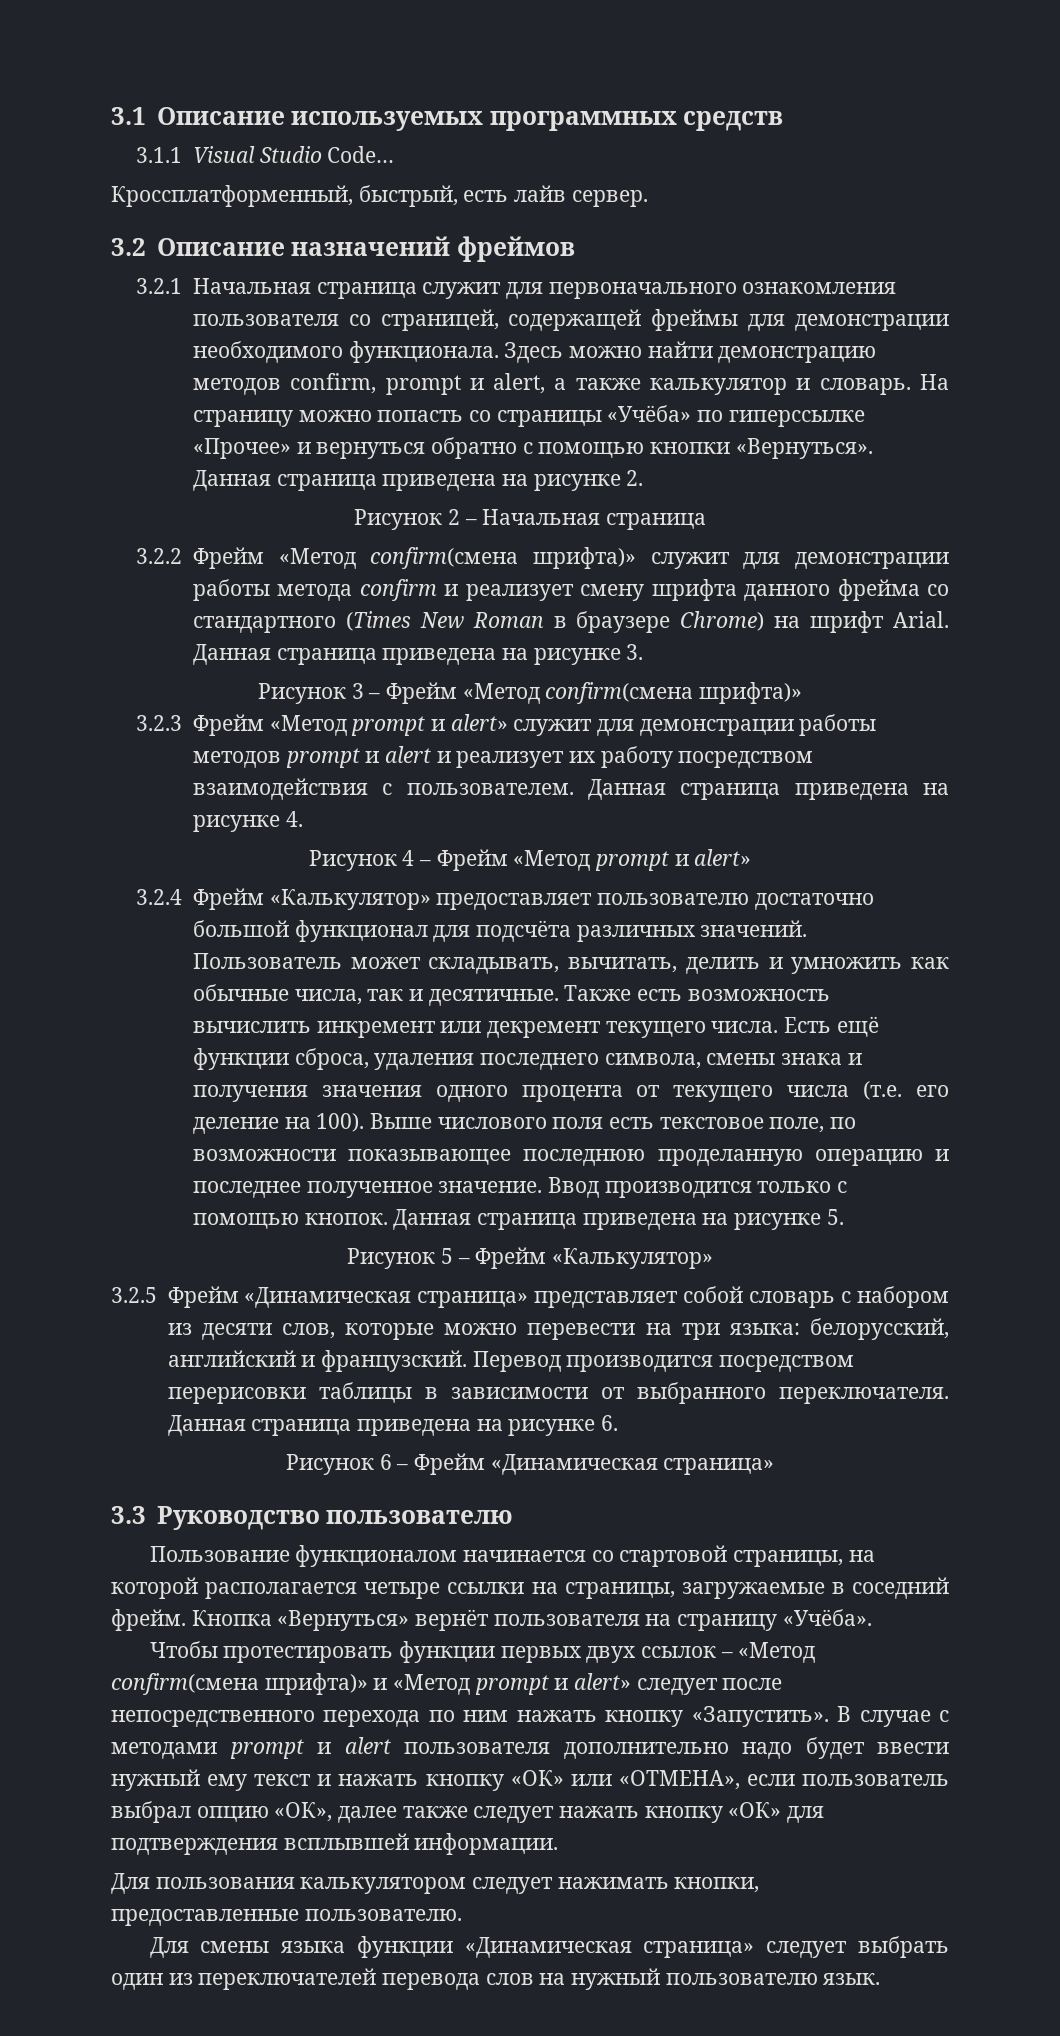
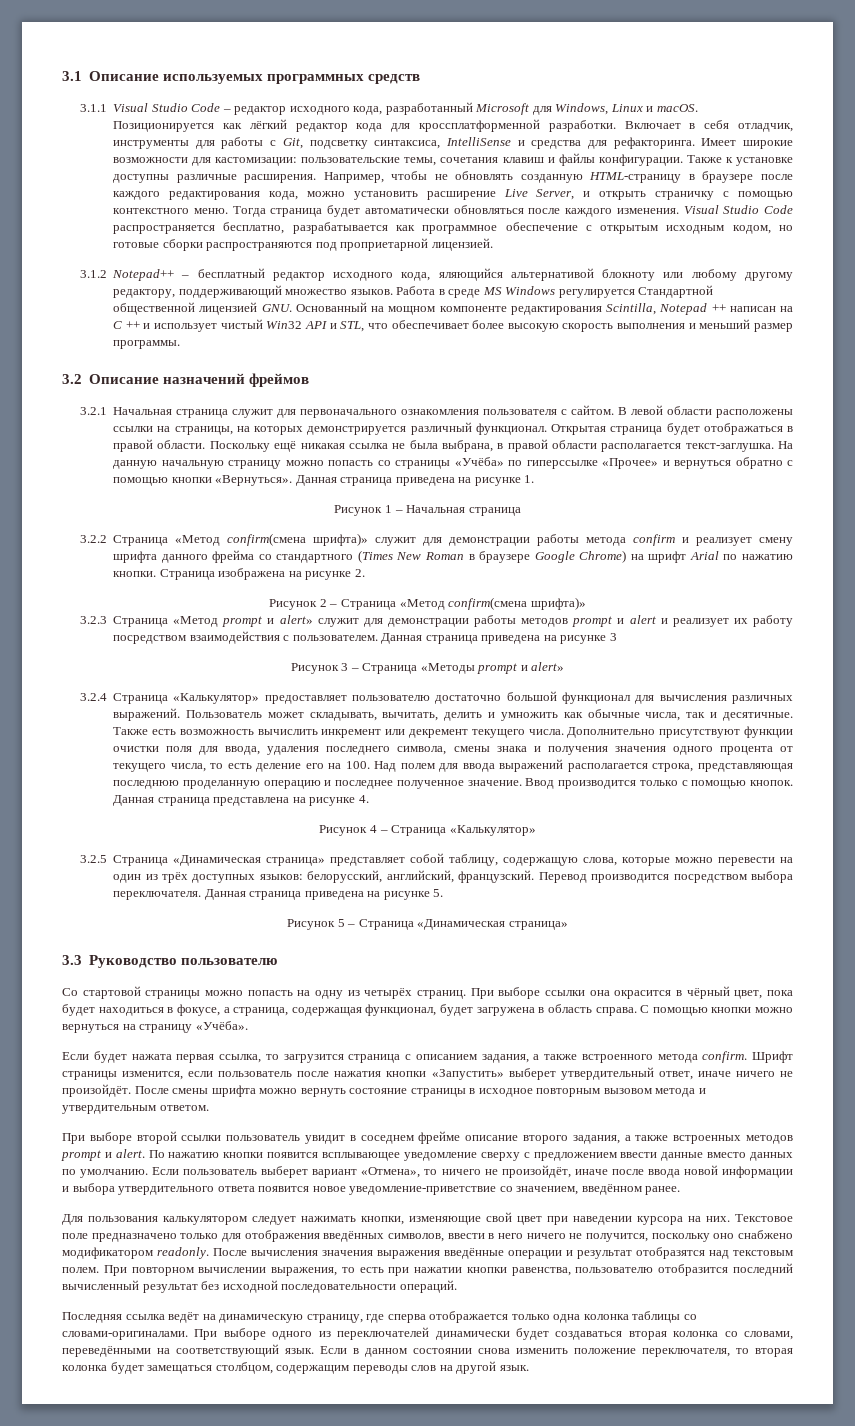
[327,146,395,163] [111,185,648,207] Code… // Кроссплатформенный, быстрый, есть лайв сервер. -> [191,102,698,115] [113,119,793,132] [113,137,793,149] [113,153,793,166] [113,171,794,183] [113,189,794,200] [113,205,794,217] [113,222,793,234] [113,238,493,251] [79,268,793,281] [113,285,714,298] [113,302,794,315] [113,319,793,332] [113,340,181,349] Code – редактор исходного кода, разработанный Microsoft для Windows, Linux и macOS. Позиционируется как лёгкий редактор кода для кроссплатформенной разработки. Включает в себя отладчик, инструменты для работы с Git, подсветку синтаксиса, IntelliSense и средства для рефакторинга. Имеет широкие возможности для кастомизации: пользовательские темы, сочетания клавиш и файлы конфигурации. Также к установке доступны различные расширения. Например, чтобы не обновлять созданную HTML-страницу в браузере после каждого редактирования кода, можно установить расширение Live Server, и открыть страничку с помощью контекстного меню. Тогда страница будет автоматически обновляться после каждого изменения. Visual Studio Code распространяется бесплатно, разрабатывается как программное обеспечение с открытым исходным кодом, но готовые сборки распространяются под проприетарной лицензией. // 3.1.2 Notepad++ – бесплатный редактор исходного кода, яляющийся альтернативой блокноту или любому другому редактору, поддерживающий множество языков. Работа в среде MS Windows регулируется Стандартной общественной лицензией GNU. Основанный на мощном компоненте редактирования Scintilla, Notepad ++ написан на C ++ и использует чистый Win32 API и STL, что обеспечивает более высокую скорость выполнения и меньший размер программы.
[348,309,949,331] [192,341,877,363] [192,373,949,395] со страницей, содержащей фреймы для демонстрации необходимого функционала. Здесь можно найти демонстрацию методов confirm, prompt и alert, а также калькулятор и словарь. На -> [561,405,794,418] [113,422,794,435] [113,439,794,452] [113,460,224,469] с сайтом. В левой области расположены ссылки на страницы, на которых демонстрируется различный функционал. Открытая страница будет отображаться в правой области. Поскольку ещё никакая ссылка не была выбрана, в правой области располагается текст-заглушка. На данную начальную
[626,470,644,486] [354,509,460,530] 2. // Рисунок 2 -> [524,475,535,483] [334,505,392,516] 1. // Рисунок 1
[192,547,264,569] Фрейм -> [113,535,169,546] Страница
(671, 622) none -> [534,551,575,563] Google
[892,611,949,628] [192,644,644,665] [257,682,457,704] Arial. Данная страница приведена на рисунке 3. // Рисунок 3 – Фрейм -> [689,551,793,560] [113,568,365,580] [269,599,396,610] Arial по нажатию кнопки. Страница изображена на рисунке 2. // Рисунок 2 – Страница
[192,714,264,736] Фрейм -> [113,616,169,627] Страница
[285,811,303,827] [308,849,591,871] 4. // Рисунок 4 – Фрейм «Метод -> [609,633,617,641] [290,663,475,674] 3 // Рисунок 3 – Страница «Методы
[192,888,264,910] Фрейм -> [113,693,169,704] Страница
[475,920,808,942] подсчёта различных значений. -> [659,695,794,704] [113,708,181,721] вычисления различных выражений.
[783,1016,879,1037] [192,1048,369,1070] Есть ещё функции сброса, -> [567,726,793,738] [113,746,261,755] Дополнительно присутствуют функции очистки поля для ввода,
[787,1081,949,1100] [192,1113,857,1134] [192,1149,512,1165] числа (т.е. его деление на 100). Выше числового поля есть текстовое поле, по возможности показывающее -> [170,759,793,772] числа, то есть деление его на 100. Над полем для ввода выражений располагается строка, представляющая
(577, 1221) none -> [213,795,369,806] [319,825,536,836] [79,853,793,866] [113,870,794,883] [113,889,302,900] представлена на рисунке 4. // Рисунок 4 – Страница «Калькулятор» // 3.2.5 Страница «Динамическая страница» представляет собой таблицу, содержащую слова, которые можно перевести на один из трёх доступных языков: белорусский, английский, французский. Перевод производится посредством выбора переключателя. Данная страница
[475,1247,713,1269] [111,1286,950,1308] [167,1318,949,1340] [167,1350,854,1372] [167,1382,949,1404] [167,1415,618,1436] [285,1453,485,1475] Фрейм «Калькулятор» // 3.2.5 Фрейм «Динамическая страница» представляет собой словарь с набором из десяти слов, которые можно перевести на три языка: белорусский, английский и французский. Перевод производится посредством перерисовки таблицы в зависимости от выбранного переключателя. Данная страница приведена на рисунке 6. // Рисунок 6 – Фрейм -> [358,919,414,930] Страница
[149,1545,875,1567] [111,1577,949,1599] [111,1609,872,1631] [149,1641,816,1663] [111,1673,783,1695] [111,1706,950,1727] [111,1737,949,1759] [111,1769,950,1791] [111,1801,825,1823] [111,1833,559,1855] Пользование функционалом начинается со стартовой страницы, на которой располагается четыре ссылки на страницы, загружаемые в соседний фрейм. Кнопка «Вернуться» вернёт пользователя на страницу «Учёба». // Чтобы протестировать функции первых двух ссылок – «Метод confirm(смена шрифта)» и «Метод prompt и alert» следует после непосредственного перехода по ним нажать кнопку «Запустить». В случае с методами prompt и alert пользователя дополнительно надо будет ввести нужный ему текст и нажать кнопку «ОК» или «ОТМЕНА», если пользователь выбрал опцию «ОК», далее также следует нажать кнопку «ОК» для подтверждения всплывшей информации. -> [62,986,793,999] [62,1004,793,1016] [62,1021,248,1033] [62,1051,793,1063] [62,1067,794,1080] [62,1084,706,1097] [62,1105,209,1114] [62,1131,793,1144] [61,1149,794,1161] [62,1165,794,1178] [62,1183,681,1195] Со стартовой страницы можно попасть на одну из четырёх страниц. При выборе ссылки она окрасится в чёрный цвет, пока будет находиться в фокусе, а страница, содержащая функционал, будет загружена в область справа. С помощью кнопки можно вернуться на страницу «Учёба». // Если будет нажата первая ссылка, то загрузится страница с описанием задания, а также встроенного метода confirm. Шрифт страницы изменится, если пользователь после нажатия кнопки «Запустить» выберет утвердительный ответ, иначе ничего не произойдёт. После смены шрифта можно вернуть состояние страницы в исходное повторным вызовом метода и утвердительным ответом. // При выборе второй ссылки пользователь увидит в соседнем фрейме описание второго задания, а также встроенных методов prompt и alert. По нажатию кнопки появится всплывающее уведомление сверху с предложением ввести данные вместо данных по умолчанию. Если пользователь выберет вариант «Отмена», то ничего не произойдёт, иначе после ввода новой информации и выбора утвердительного ответа появится новое уведомление-приветствие со значением, введённом ранее.
[111,1909,462,1926] [149,1936,949,1958] [111,1968,818,1990] предоставленные пользователю. // Для смены языка функции «Динамическая страница» следует выбрать один из переключателей перевода слов на нужный пользователю -> [409,1212,793,1225] [62,1230,793,1242] [62,1247,793,1259] [62,1263,793,1276] [62,1280,457,1293] [62,1311,697,1323] [62,1327,793,1340] [62,1344,793,1357] [62,1361,497,1374] изменяющие свой цвет при наведении курсора на них. Текстовое поле предназначено только для отображения введённых символов, ввести в него ничего не получится, поскольку оно снабжено модификатором readonly. После вычисления значения выражения введённые операции и результат отобразятся над текстовым полем. При повторном вычислении выражения, то есть при нажатии кнопки равенства, пользователю отобразится последний вычисленный результат без исходной последовательности операций. // Последняя ссылка ведёт на динамическую страницу, где сперва отображается только одна колонка таблицы со словами-оригиналами. При выборе одного из переключателей динамически будет создаваться вторая колонка со словами, переведёнными на соответствующий язык. Если в данном состоянии снова изменить положение переключателя, то вторая колонка будет замещаться столбцом, содержащим переводы слов на другой

